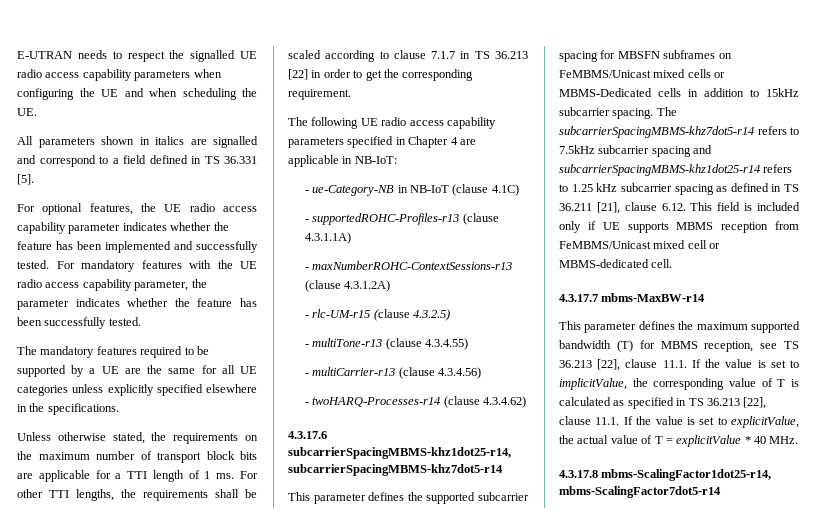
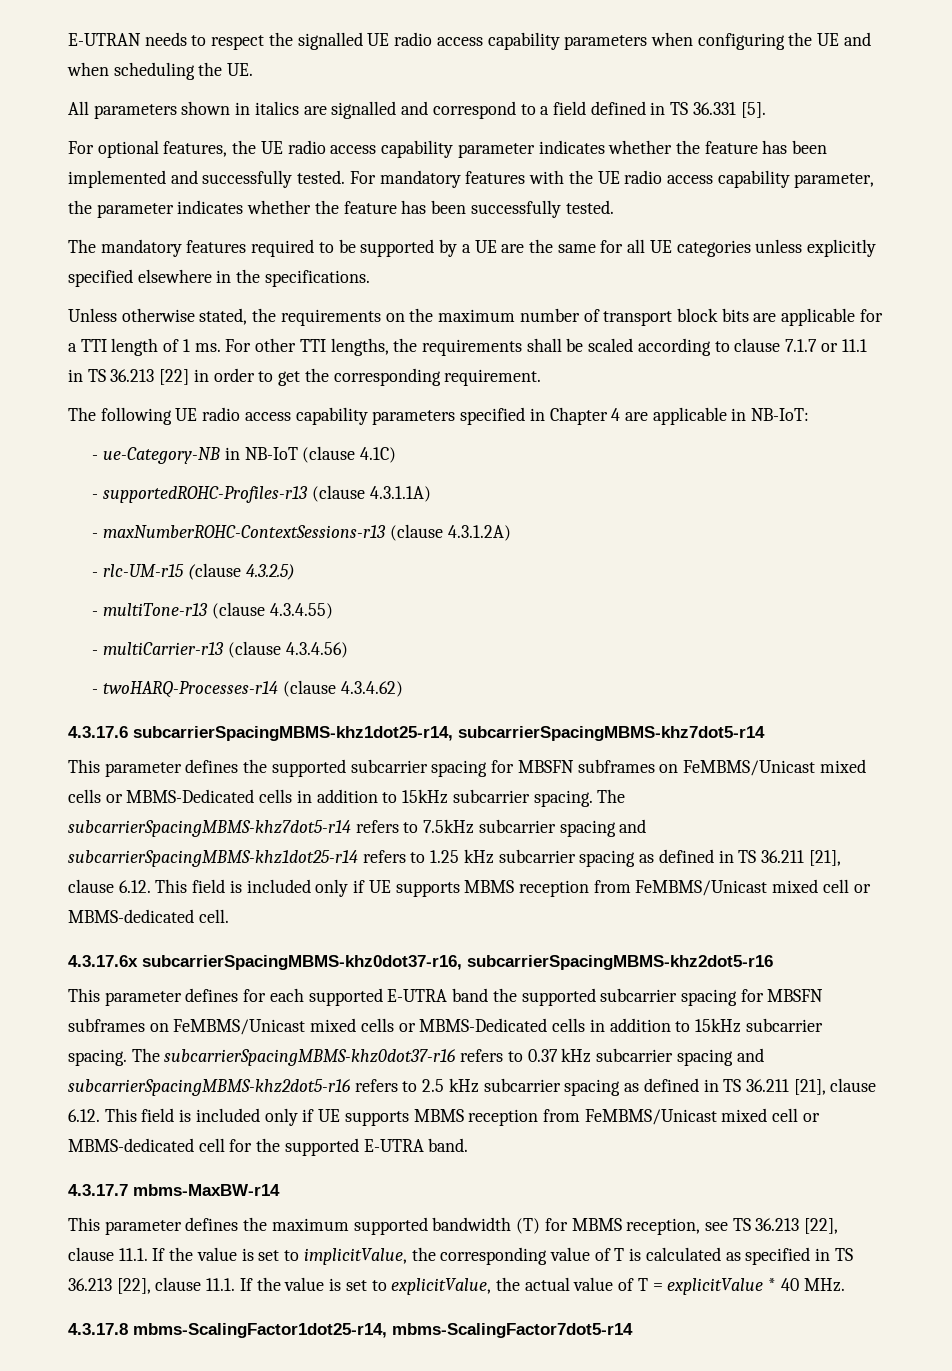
(456, 55) none -> [820,339,867,352] or 11.1
(673, 263) none -> [68,955,773,970] [68,988,824,1006] [68,1018,823,1035] [68,1048,764,1066] [68,1078,877,1096] [68,1108,820,1126] [68,1138,469,1156] // 4.3.17.6x subcarrierSpacingMBMS-khz0dot37-r16, subcarrierSpacingMBMS-khz2dot5-r16 // This parameter defines for each supported E-UTRA band the supported subcarrier spacing for MBSFN subframes on FeMBMS/Unicast mixed cells or MBMS-Dedicated cells in addition to 15kHz subcarrier spacing. The subcarrierSpacingMBMS-khz0dot37-r16 refers to 0.37 kHz subcarrier spacing and subcarrierSpacingMBMS-khz2dot5-r16 refers to 2.5 kHz subcarrier spacing as defined in TS 36.211 [21], clause 6.12. This field is included only if UE supports MBMS reception from FeMBMS/Unicast mixed cell or MBMS-dedicated cell for the supported E-UTRA band.

